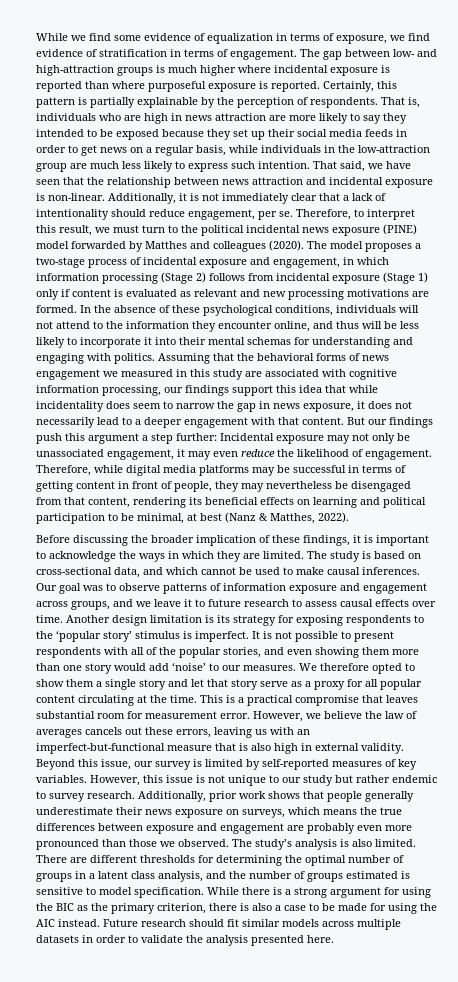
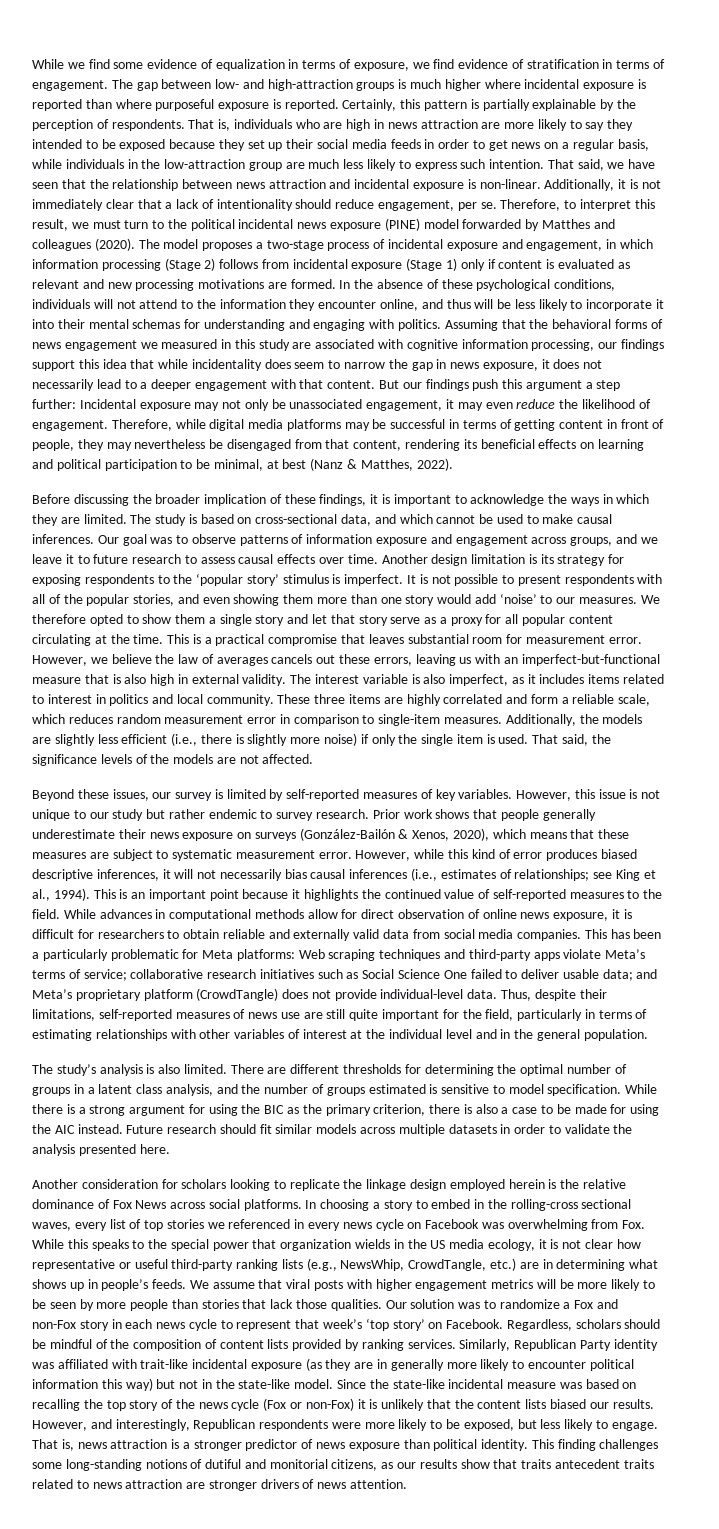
[36,759,131,770] Beyond this issue, -> [290,674,665,686] [32,694,651,706] [32,714,643,726] [32,733,611,746] [32,754,314,766] [32,789,149,801] The interest variable is also imperfect, as it includes items related to interest in politics and local community. These three items are highly correlated and form a reliable scale, which reduces random measurement error in comparison to single-item measures. Additionally, the models are slightly less efficient (i.e., there is slightly more noise) if only the single item is used. That said, the significance levels of the models are not affected. // Beyond these issues,
[138,791,237,802] Additionally, prior -> [372,809,400,819] Prior
[242,807,402,818] [36,823,412,834] [36,839,229,850] surveys, which means the true differences between exposure and engagement are probably even more pronounced than those we observed. -> [254,828,630,841] [32,849,637,861] [32,868,656,881] [32,888,663,901] [32,909,632,921] [32,929,662,941] [32,949,646,961] [32,969,658,981] [32,988,607,1001] [32,1009,648,1021] [32,1029,648,1041] surveys (González-Bailón & Xenos, 2020), which means that these measures are subject to systematic measurement error. However, while this kind of error produces biased descriptive inferences, it will not necessarily bias causal inferences (i.e., estimates of relationships; see King et al., 1994). This is an important point because it highlights the continued value of self-reported measures to the field. While advances in computational methods allow for direct observation of online news exposure, it is difficult for researchers to obtain reliable and externally valid data from social media companies. This has been a particularly problematic for Meta platforms: Web scraping techniques and third-party apps violate Meta’s terms of service; collaborative research initiatives such as Social Science One failed to deliver usable data; and Meta’s proprietary platform (CrowdTangle) does not provide individual-level data. Thus, despite their limitations, self-reported measures of news use are still quite important for the field, particularly in terms of estimating relationships with other variables of interest at the individual level and in the general population. //
(334, 939) none -> [32,1179,626,1191] [32,1199,632,1211] [32,1219,646,1231] [32,1239,641,1251] [32,1258,659,1271] [32,1279,656,1291] [32,1299,619,1311] [32,1318,661,1331] [32,1339,658,1351] [32,1358,634,1371] [32,1378,637,1391] [32,1398,654,1411] [32,1419,658,1431] [32,1439,659,1451] [32,1459,654,1471] [32,1479,408,1491] // Another consideration for scholars looking to replicate the linkage design employed herein is the relative dominance of Fox News across social platforms. In choosing a story to embed in the rolling-cross sectional waves, every list of top stories we referenced in every news cycle on Facebook was overwhelming from Fox. While this speaks to the special power that organization wields in the US media ecology, it is not clear how representative or useful third-party ranking lists (e.g., NewsWhip, CrowdTangle, etc.) are in determining what shows up in people’s feeds. We assume that viral posts with higher engagement metrics will be more likely to be seen by more people than stories that lack those qualities. Our solution was to randomize a Fox and non-Fox story in each news cycle to represent that week’s ‘top story’ on Facebook. Regardless, scholars should be mindful of the composition of content lists provided by ranking services. Similarly, Republican Party identity was affiliated with trait-like incidental exposure (as they are in generally more likely to encounter political information this way) but not in the state-like model. Since the state-like incidental measure was based on recalling the top story of the news cycle (Fox or non-Fox) it is unlikely that the content lists biased our results. However, and interestingly, Republican respondents were more likely to be exposed, but less likely to engage. That is, news attraction is a stronger predictor of news exposure than political identity. This finding challenges some long-standing notions of dutiful and monitorial citizens, as our results show that traits antecedent traits related to news attraction are stronger drivers of news attention.

